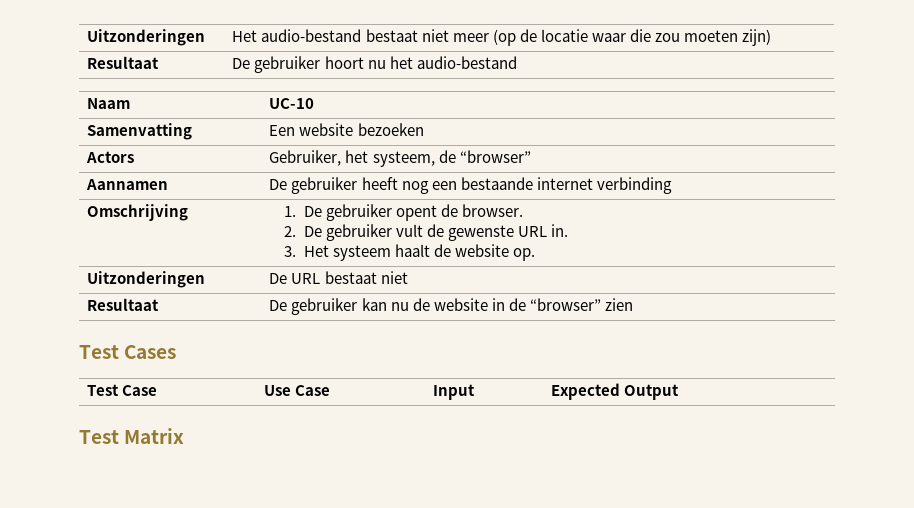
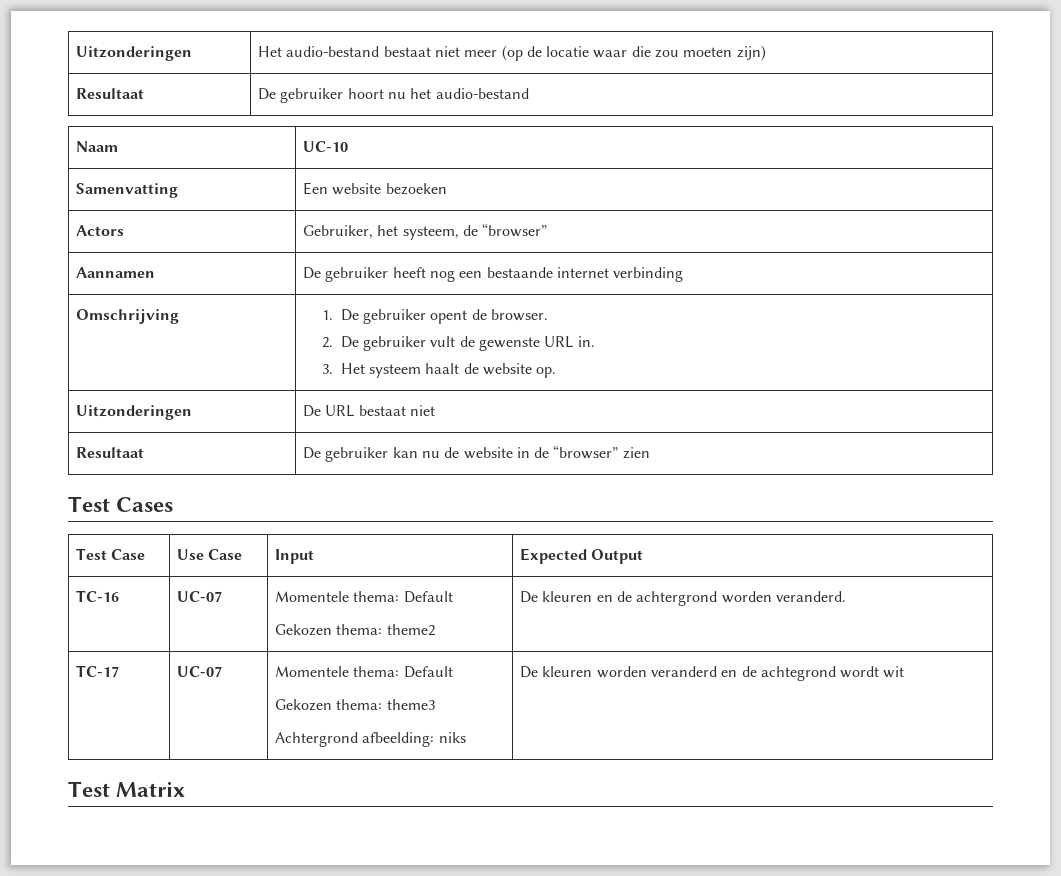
(680, 392) none -> [75,590,119,602] [176,591,222,602] [274,591,453,603] [274,624,435,636] [519,591,846,606] [75,665,119,677] [176,666,222,677] [274,666,453,678] [274,699,435,711] [274,732,466,747] [519,666,905,681] // TC-16 | UC-07 | Momentele thema: Default // Gekozen thema: theme2 | De kleuren en de achtergrond worden veranderd. // TC-17 | UC-07 | Momentele thema: Default // Gekozen thema: theme3 // Achtergrond afbeelding: niks | De kleuren worden veranderd en de achtegrond wordt wit

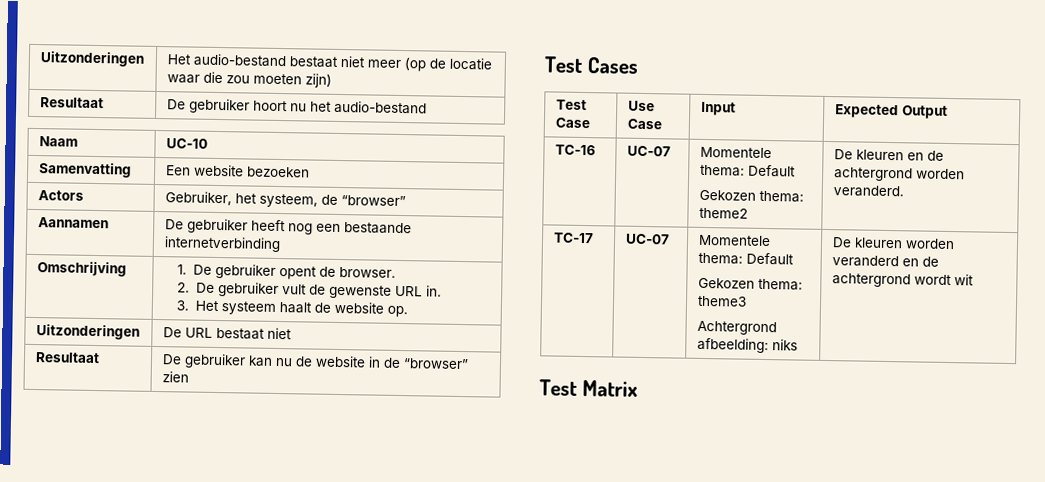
[556,267,684,282] internet verbinding -> [163,236,281,253] internetverbinding
[760,666,836,681] achtegrond -> [831,273,911,288] achtergrond

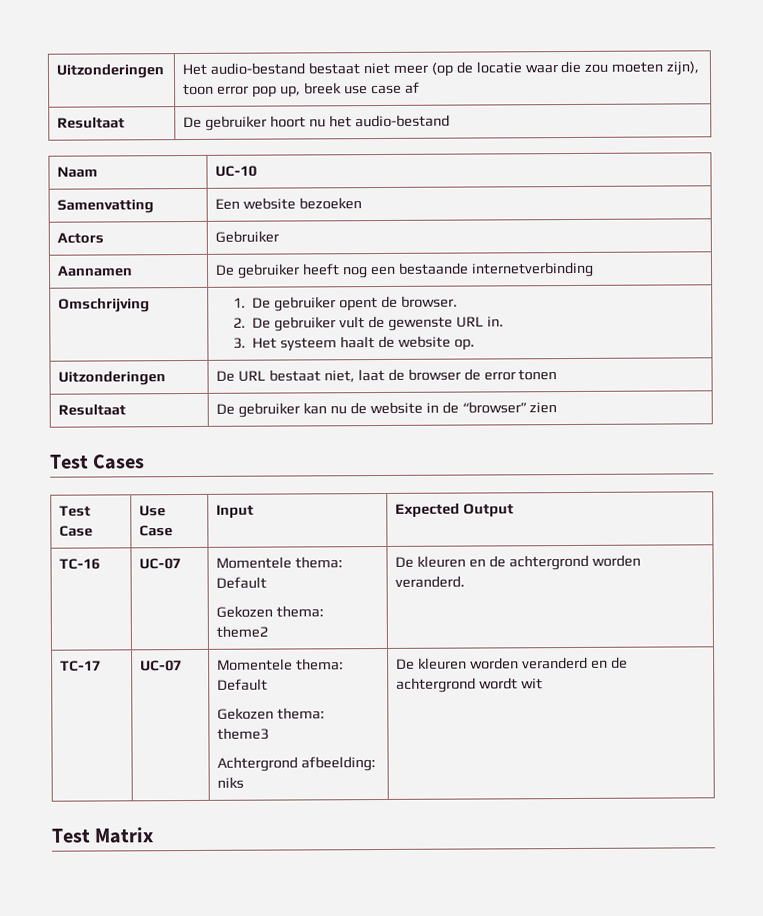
[304,73,332,88] zijn) -> [666,61,701,76] [183,81,420,98] zijn), toon error pop up, breek use case af
[164,191,406,208] Gebruiker, het systeem, de “browser” -> [215,230,280,243] Gebruiker
[266,327,292,340] niet -> [323,368,558,383] niet, laat de browser de error tonen

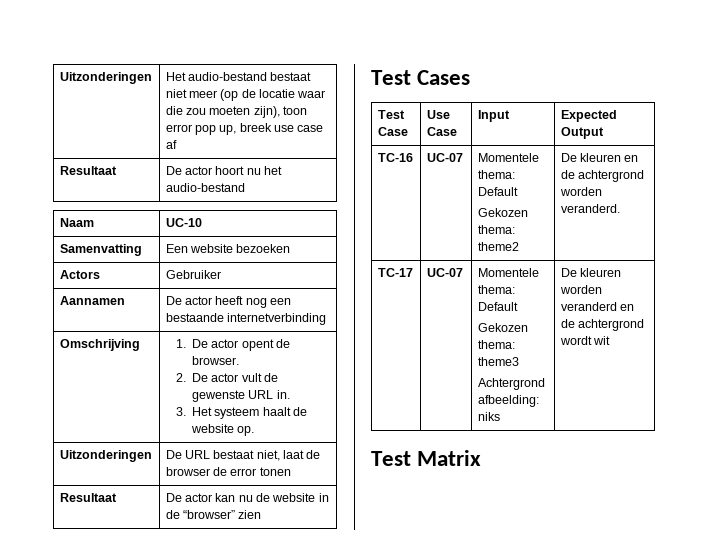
[205,115,268,131] gebruiker -> [184,166,212,175] actor
[237,263,301,279] gebruiker -> [184,296,212,305] actor
[274,296,337,312] gebruiker -> [211,339,239,348] actor
[274,316,337,332] gebruiker -> [211,373,239,382] actor
[238,402,301,418] gebruiker -> [184,493,212,502] actor

